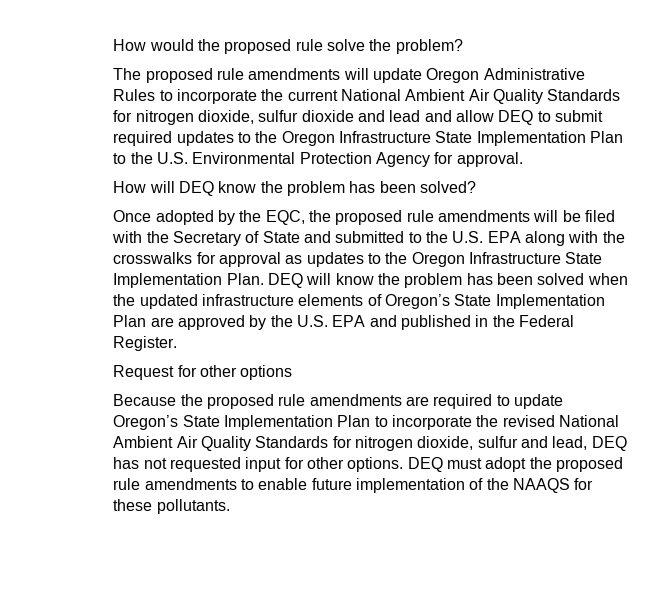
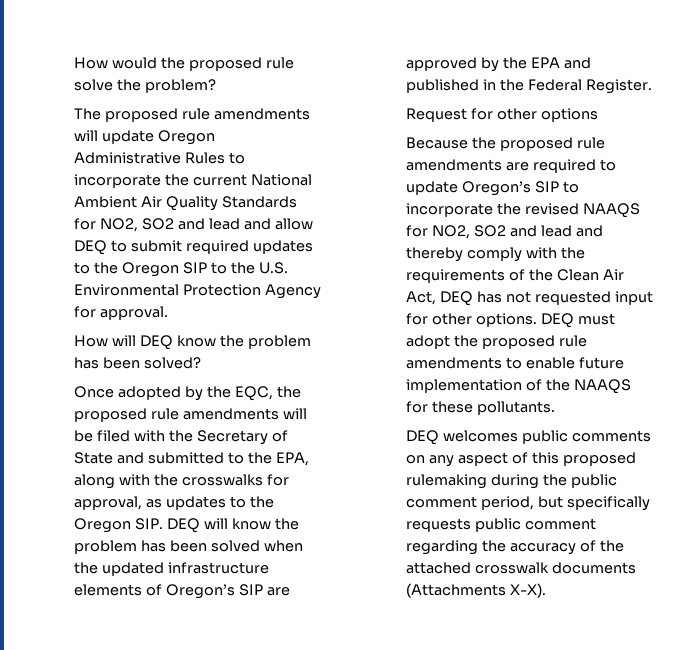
[135,110,354,125] nitrogen dioxide, sulfur dioxide -> [100,218,175,232] NO2, SO2
[339,131,623,146] Infrastructure State Implementation Plan -> [183,262,208,274] SIP
[452,231,521,243] U.S. EPA -> [275,452,309,466] EPA,
[219,252,282,267] approval -> [74,496,143,510] approval,
[468,252,603,264] [113,273,264,288] Infrastructure State Implementation Plan. -> [135,518,164,530] SIP.
[454,294,605,309] [113,315,147,327] State Implementation Plan -> [239,584,264,596] SIP
[297,315,329,327] U.S. -> (528, 63) none
[182,415,371,430] State Implementation Plan -> [535,181,560,193] SIP
[558,415,619,427] [113,436,588,451] National Ambient Air Quality Standards for nitrogen dioxide, sulfur and lead, -> [583,203,641,218] [406,225,603,239] [406,247,586,262] [406,269,625,283] [406,291,437,305] NAAQS for NO2, SO2 and lead and thereby comply with the requirements of the Clean Air Act,
(230, 506) none -> [406,430,652,445] [406,452,636,467] [406,474,618,489] [406,496,651,511] [406,518,597,532] [406,540,625,555] [406,562,637,574] [406,583,547,598] // DEQ welcomes public comments on any aspect of this proposed rulemaking during the public comment period, but specifically requests public comment regarding the accuracy of the attached crosswalk documents (Attachments X-X).

